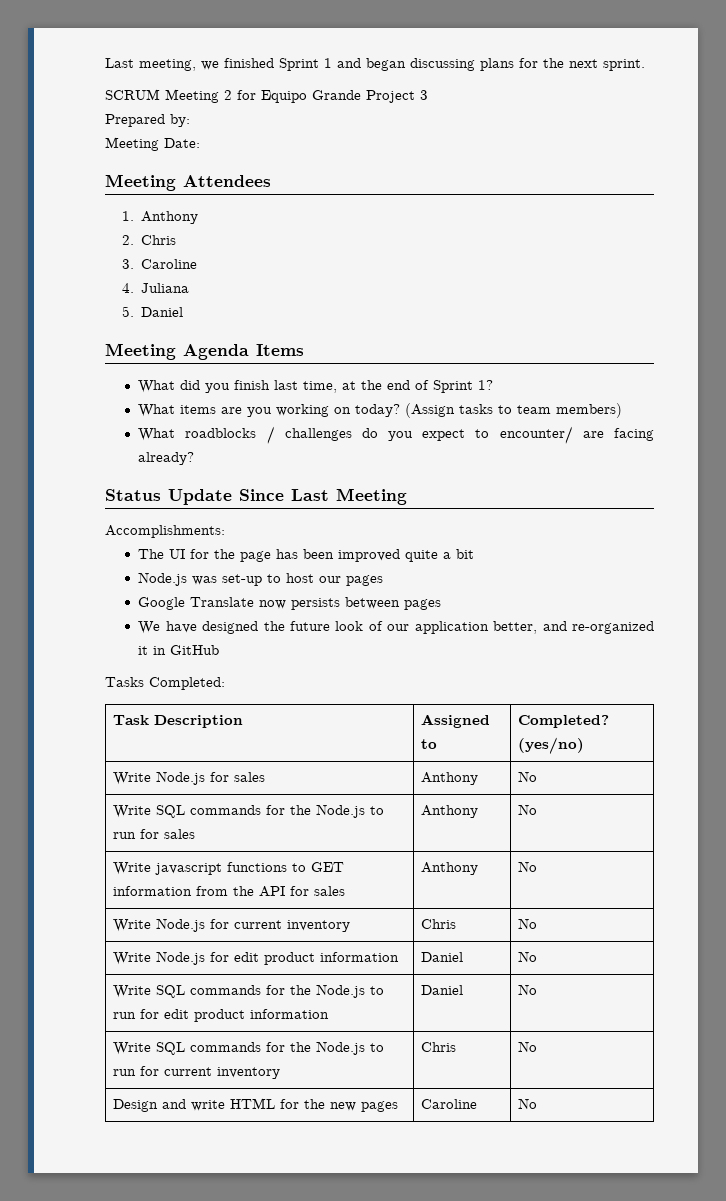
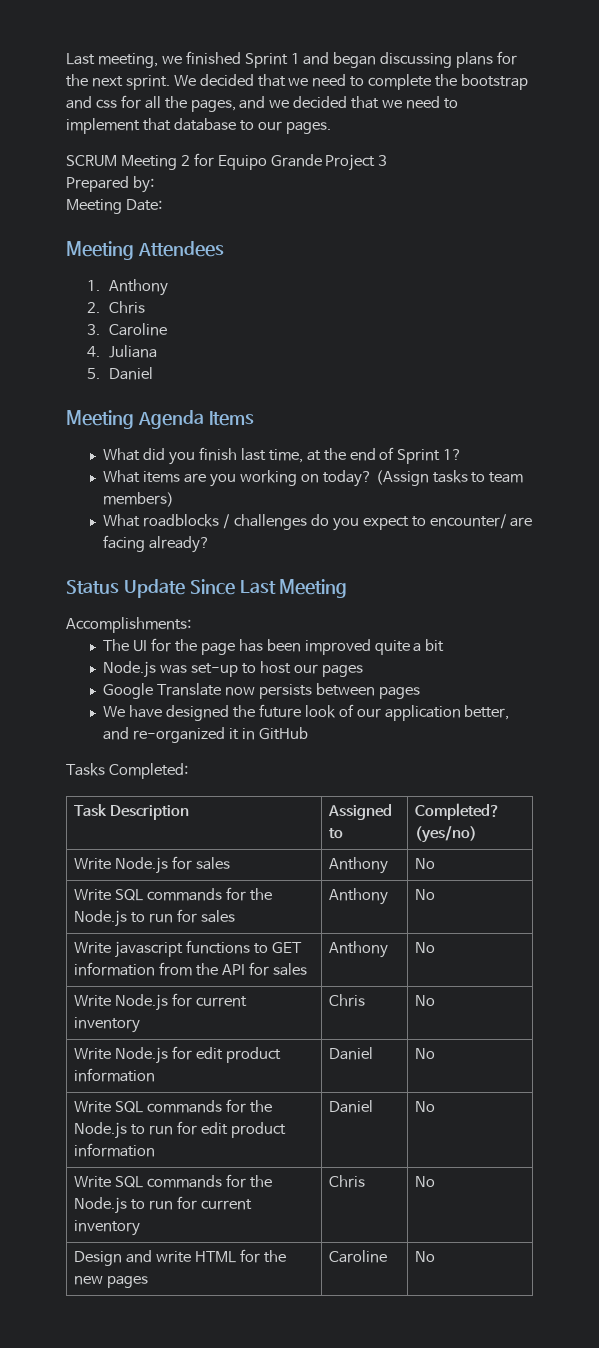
(645, 65) none -> [173,74,529,90] [66,95,458,112] [66,118,331,134] We decided that we need to complete the bootstrap and css for all the pages, and we decided that we need to implement that database to our pages.

